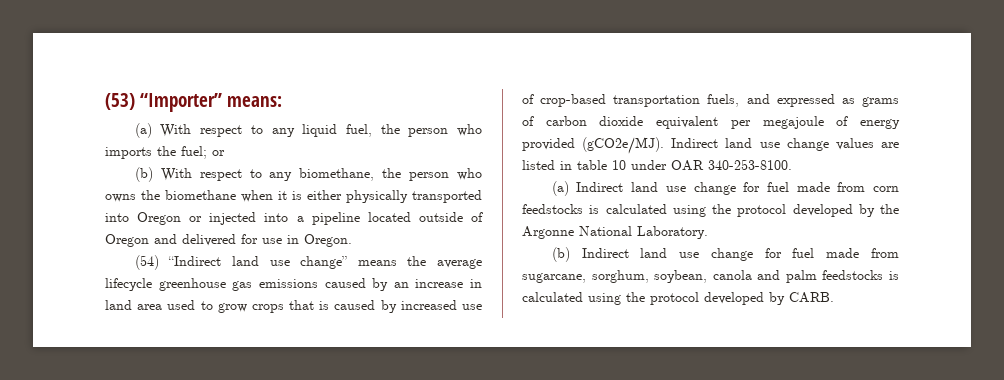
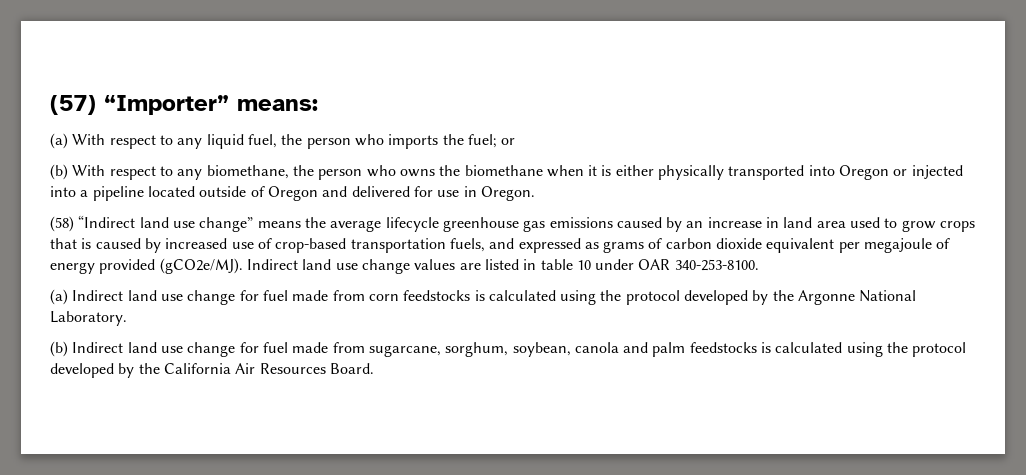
[105,93,135,110] (53) -> [50,95,96,115] (57)
[134,255,159,270] (54) -> [50,216,74,232] (58)
[789,292,834,303] CARB. -> [138,363,374,374] the California Air Resources Board.

